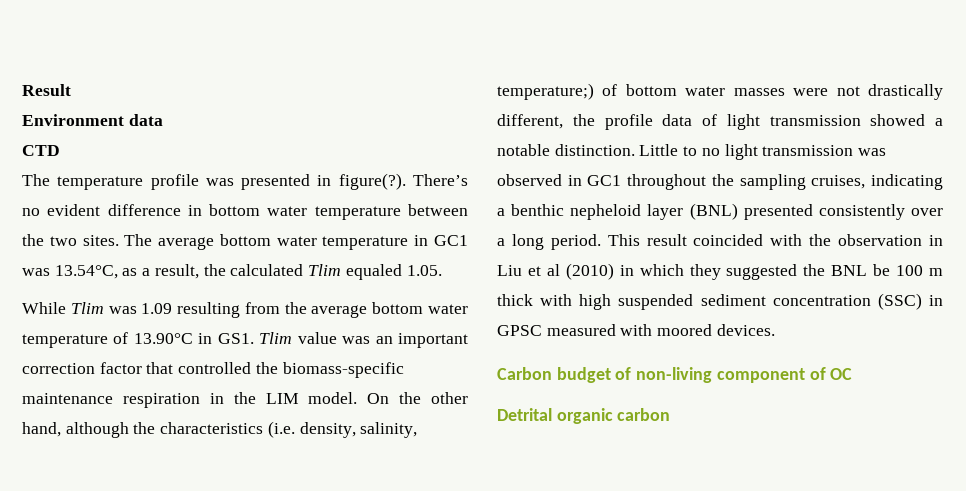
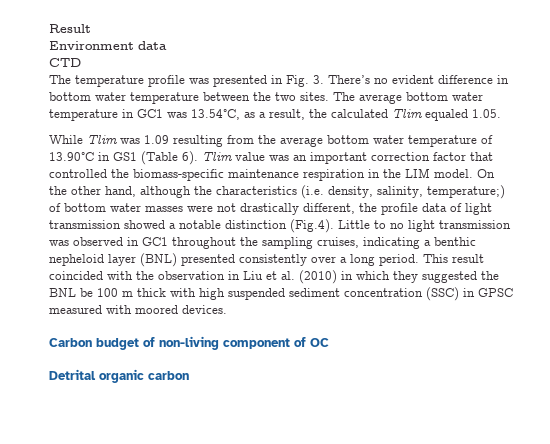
[338,173,406,190] figure(?). -> [286,75,324,87] Fig. 3.
[217,333,254,344] GS1. -> [113,151,198,165] GS1 (Table 6).
[554,144,635,156] distinction. -> [225,219,334,233] distinction (Fig.4).
[546,264,560,276] al -> [281,271,295,280] al.

